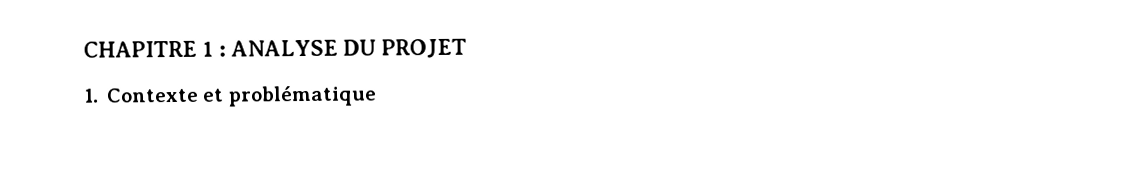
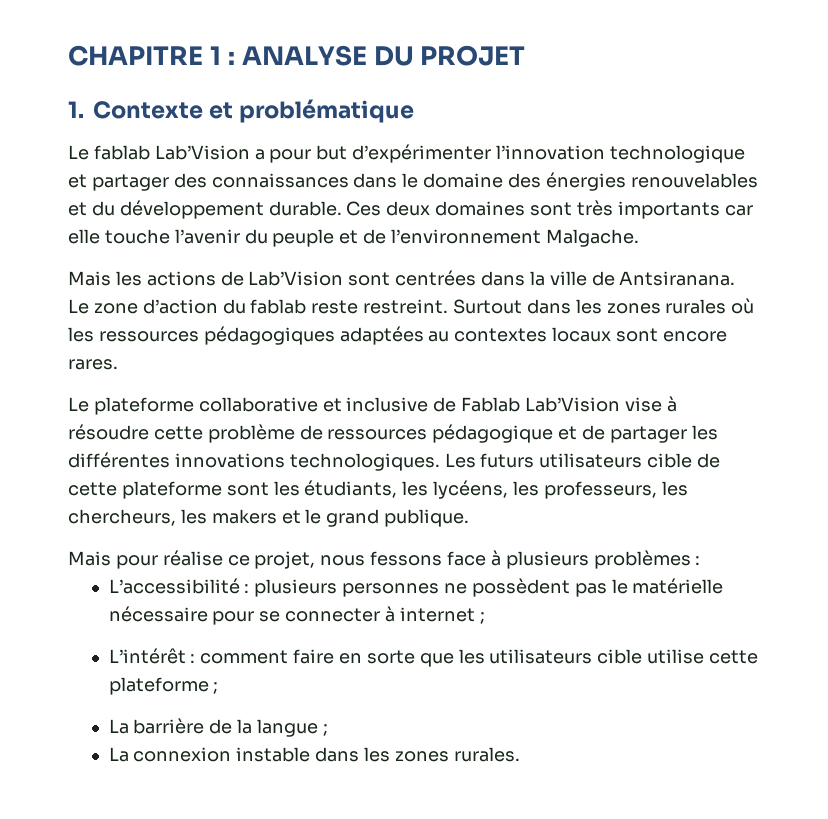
(377, 96) none -> [68,144,745,163] [68,172,758,191] [68,200,753,219] [68,229,639,247] [68,270,736,286] [68,298,755,314] [68,326,727,345] [68,359,118,370] [68,396,677,415] [68,424,718,443] [68,452,721,471] [68,480,688,499] [68,509,470,527] [68,550,701,569] [108,578,724,597] [108,606,485,625] [108,648,759,667] [108,677,219,695] [108,718,328,737] [108,747,520,762] // Le fablab Lab’Vision a pour but d’expérimenter l’innovation technologique et partager des connaissances dans le domaine des énergies renouvelables et du développement durable. Ces deux domaines sont très importants car elle touche l’avenir du peuple et de l’environnement Malgache. // Mais les actions de Lab’Vision sont centrées dans la ville de Antsiranana. Le zone d’action du fablab reste restreint. Surtout dans les zones rurales où les ressources pédagogiques adaptées au contextes locaux sont encore rares. // Le plateforme collaborative et inclusive de Fablab Lab’Vision vise à résoudre cette problème de ressources pédagogique et de partager les différentes innovations technologiques. Les futurs utilisateurs cible de cette plateforme sont les étudiants, les lycéens, les professeurs, les chercheurs, les makers et le grand publique. // Mais pour réalise ce projet, nous fessons face à plusieurs problèmes : // L’accessibilité : plusieurs personnes ne possèdent pas le matérielle nécessaire pour se connecter à internet ; // L’intérêt : comment faire en sorte que les utilisateurs cible utilise cette plateforme ; // La barrière de la langue ; // La connexion instable dans les zones rurales.

